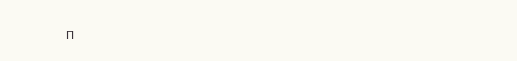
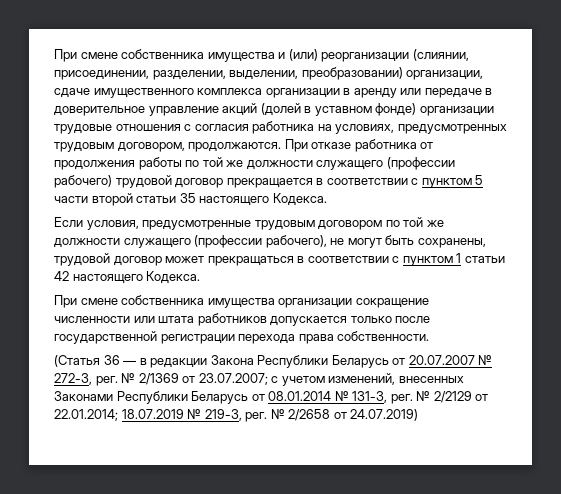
[66,31,74,39] П -> [54,49,469,62] [54,67,484,80] [54,88,493,98] [54,103,494,116] [54,121,507,134] [54,139,434,152] [54,157,455,170] [54,175,484,188] [54,193,327,206] [54,217,444,230] [54,235,486,248] [54,253,505,266] [54,271,201,284] [54,295,429,308] [54,313,431,326] [54,331,430,344] [54,355,493,368] [54,373,464,386] [54,391,489,404] [54,409,419,422] При смене собственника имущества и (или) реорганизации (слиянии, присоединении, разделении, выделении, преобразовании) организации, сдаче имущественного комплекса организации в аренду или передаче в доверительное управление акций (долей в уставном фонде) организации трудовые отношения с согласия работника на условиях, предусмотренных трудовым договором, продолжаются. При отказе работника от продолжения работы по той же должности служащего (профессии рабочего) трудовой договор прекращается в соответствии с пунктом 5 части второй статьи 35 настоящего Кодекса. // Если условия, предусмотренные трудовым договором по той же должности служащего (профессии рабочего), не могут быть сохранены, трудовой договор может прекращаться в соответствии с пунктом 1 статьи 42 настоящего Кодекса. // При смене собственника имущества организации сокращение численности или штата работников допускается только после государственной регистрации перехода права собственности. // (Статья 36 — в редакции Закона Республики Беларусь от 20.07.2007 № 272-З, рег. № 2/1369 от 23.07.2007; с учетом изменений, внесенных Законами Республики Беларусь от 08.01.2014 № 131-З, рег. № 2/2129 от 22.01.2014; 18.07.2019 № 219-З, рег. № 2/2658 от 24.07.2019)

